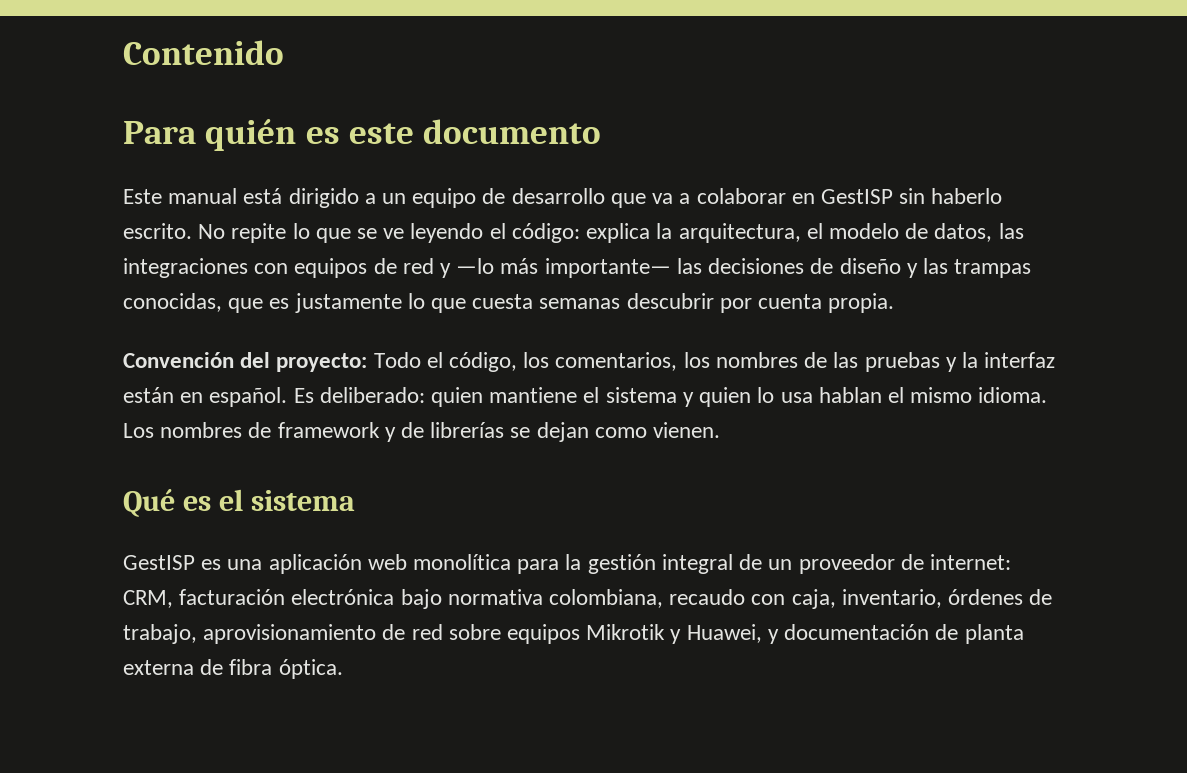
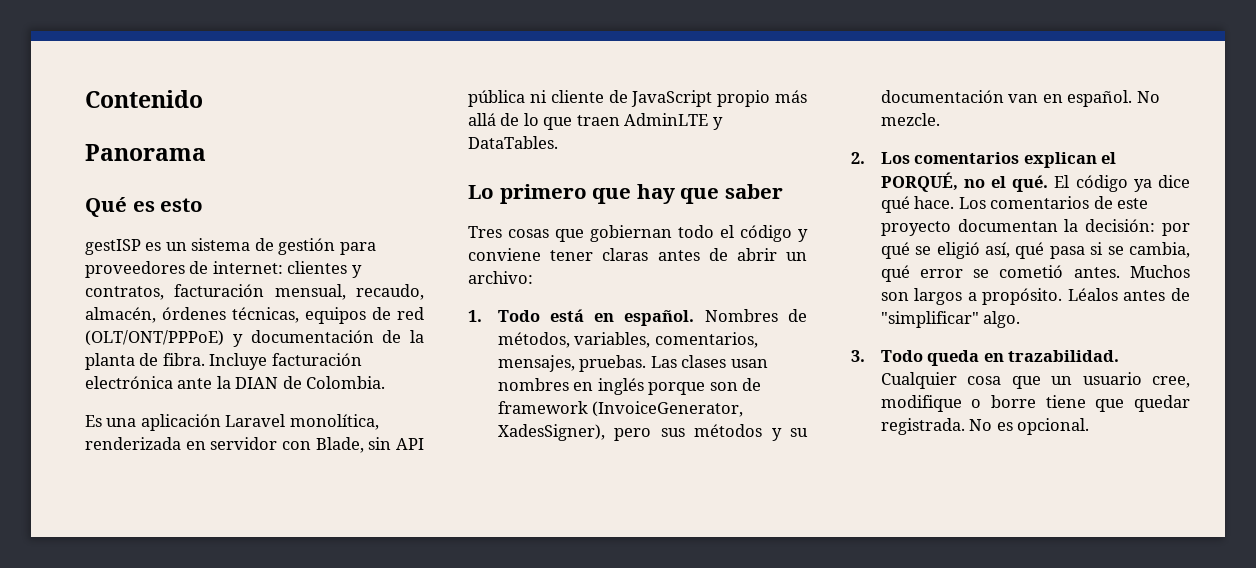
[123,119,602,151] [123,188,1003,208] [123,223,1024,243] [123,258,1032,278] [123,293,895,313] [123,352,1056,372] [123,387,1048,407] [123,422,721,442] [123,489,355,517] [123,554,1011,574] [123,589,1053,609] [123,624,1024,644] [123,659,343,679] Para quién es este documento // Este manual está dirigido a un equipo de desarrollo que va a colaborar en GestISP sin haberlo escrito. No repite lo que se ve leyendo el código: explica la arquitectura, el modelo de datos, las integraciones con equipos de red y —lo más importante— las decisiones de diseño y las trampas conocidas, que es justamente lo que cuesta semanas descubrir por cuenta propia. // Convención del proyecto: Todo el código, los comentarios, los nombres de las pruebas y la interfaz están en español. Es deliberado: quien mantiene el sistema y quien lo usa hablan el mismo idioma. Los nombres de framework y de librerías se dejan como vienen. // Qué es el sistema // GestISP es una aplicación web monolítica para la gestión integral de un proveedor de internet: CRM, facturación electrónica bajo normativa colombiana, recaudo con caja, inventario, órdenes de trabajo, aprovisionamiento de red sobre equipos Mikrotik y Huawei, y documentación de planta externa de fibra óptica. -> [85,144,206,161] [85,197,204,217] [85,238,376,255] [85,261,362,278] [85,284,424,300] [85,307,424,324] [85,330,424,347] [85,353,362,370] [85,376,386,389] [85,414,379,431] [85,437,424,453] [468,90,807,107] [468,113,723,130] [468,136,558,149] [468,184,783,204] [468,225,808,242] [468,248,807,261] [468,271,533,284] [468,309,807,326] [497,332,758,348] [497,355,768,372] [497,378,761,395] [497,401,744,417] [497,424,808,441] [880,90,1160,107] [880,113,940,126] [851,152,1117,168] [880,172,1190,192] [880,196,1148,213] [880,219,1190,236] [880,242,1190,259] [880,265,1190,282] [880,288,1190,305] [880,311,1021,328] [851,350,1120,366] [880,372,1190,389] [880,395,1190,412] [880,418,1090,435] Panorama // Qué es esto // gestISP es un sistema de gestión para proveedores de internet: clientes y contratos, facturación mensual, recaudo, almacén, órdenes técnicas, equipos de red (OLT/ONT/PPPoE) y documentación de la planta de fibra. Incluye facturación electrónica ante la DIAN de Colombia. // Es una aplicación Laravel monolítica, renderizada en servidor con Blade, sin API pública ni cliente de JavaScript propio más allá de lo que traen AdminLTE y DataTables. // Lo primero que hay que saber // Tres cosas que gobiernan todo el código y conviene tener claras antes de abrir un archivo: // 1. Todo está en español. Nombres de métodos, variables, comentarios, mensajes, pruebas. Las clases usan nombres en inglés porque son de framework (InvoiceGenerator, XadesSigner), pero sus métodos y su documentación van en español. No mezcle. // 2. Los comentarios explican el PORQUÉ, no el qué. El código ya dice qué hace. Los comentarios de este proyecto documentan la decisión: por qué se eligió así, qué pasa si se cambia, qué error se cometió antes. Muchos son largos a propósito. Léalos antes de "simplificar" algo. // 3. Todo queda en trazabilidad. Cualquier cosa que un usuario cree, modifique o borre tiene que quedar registrada. No es opcional.

